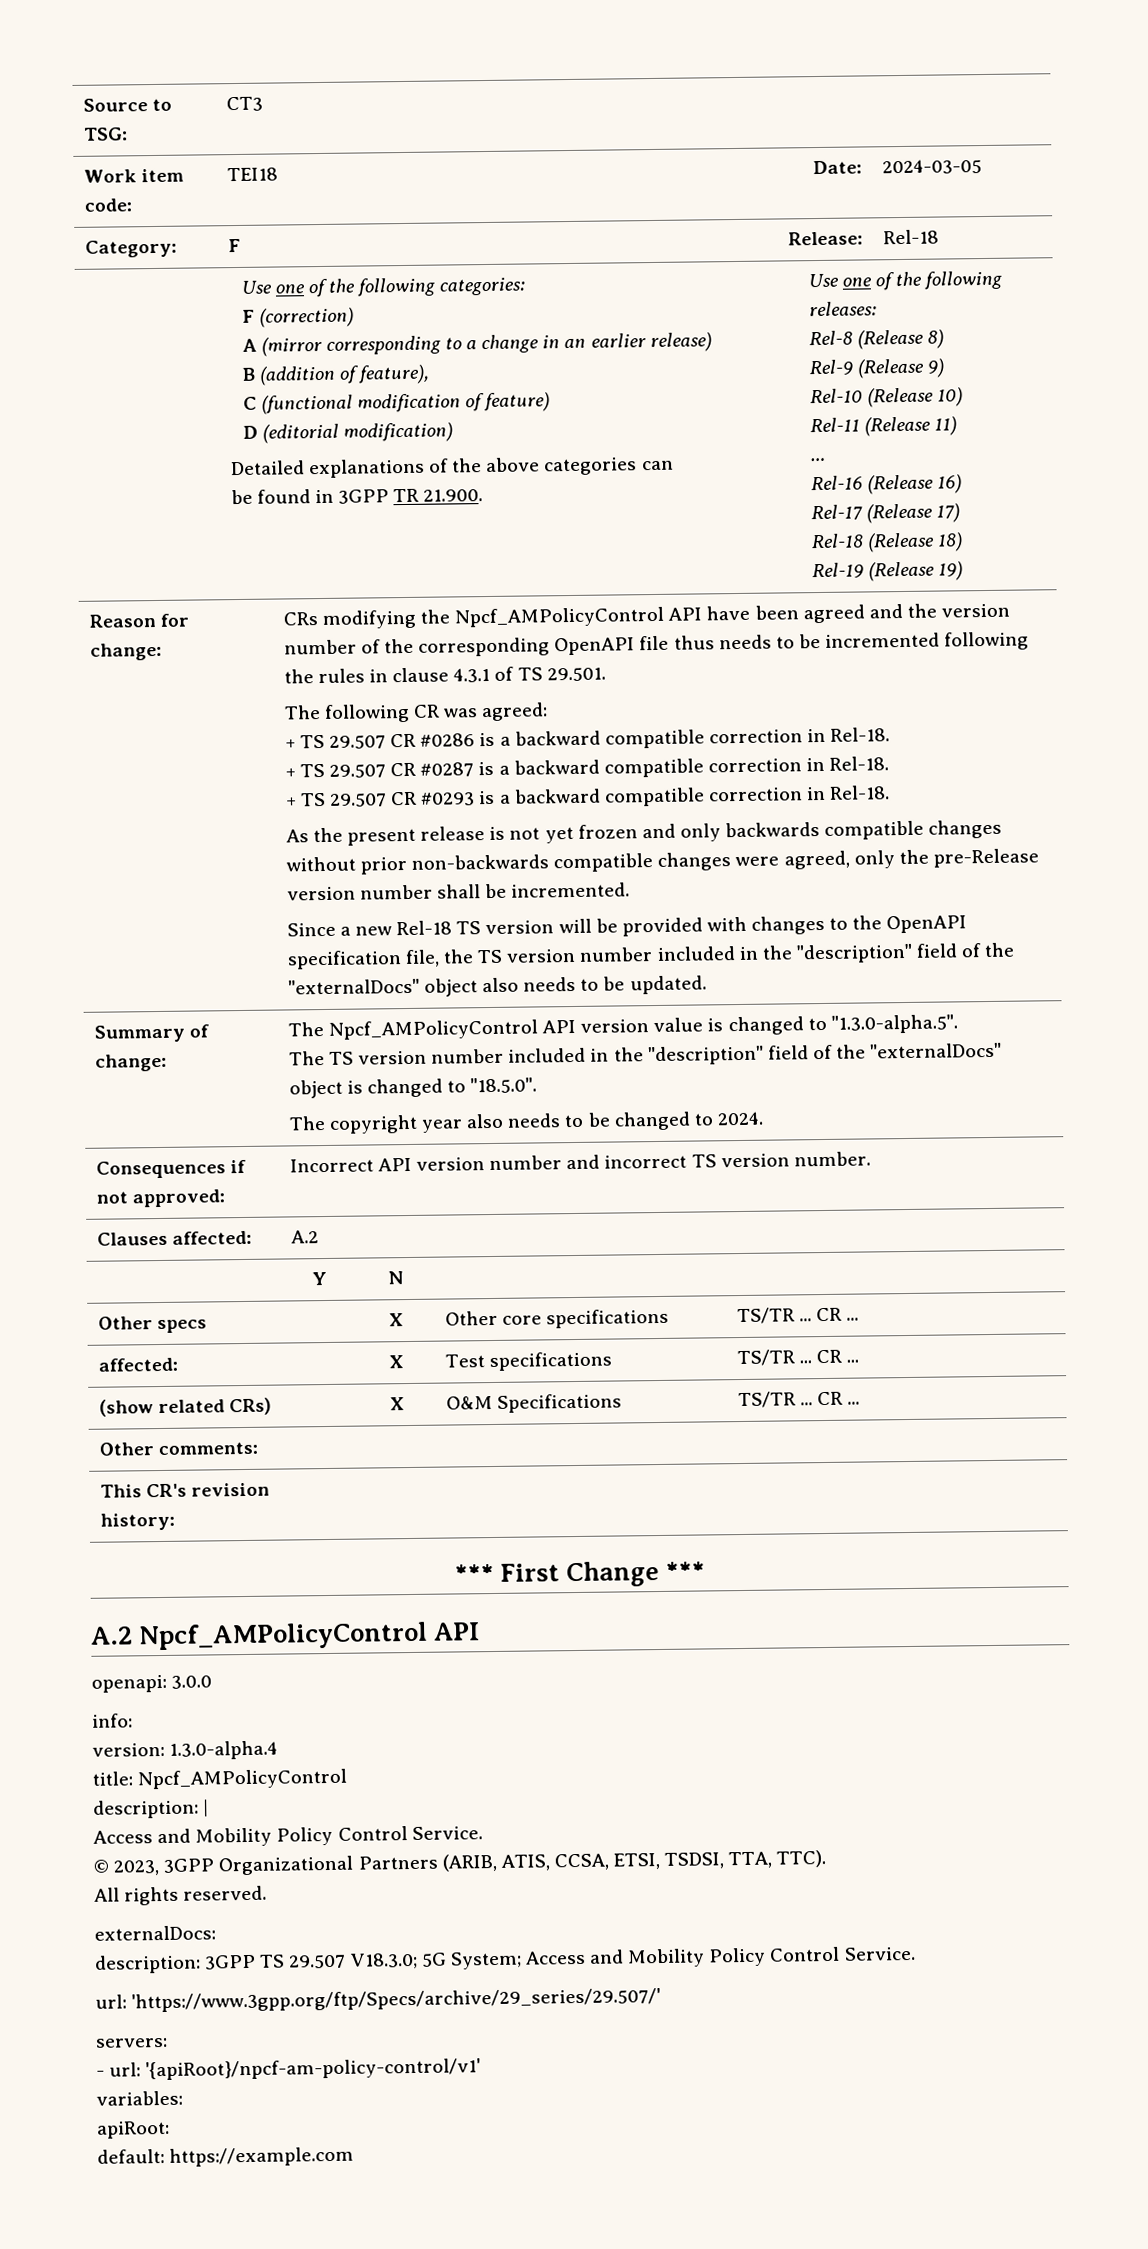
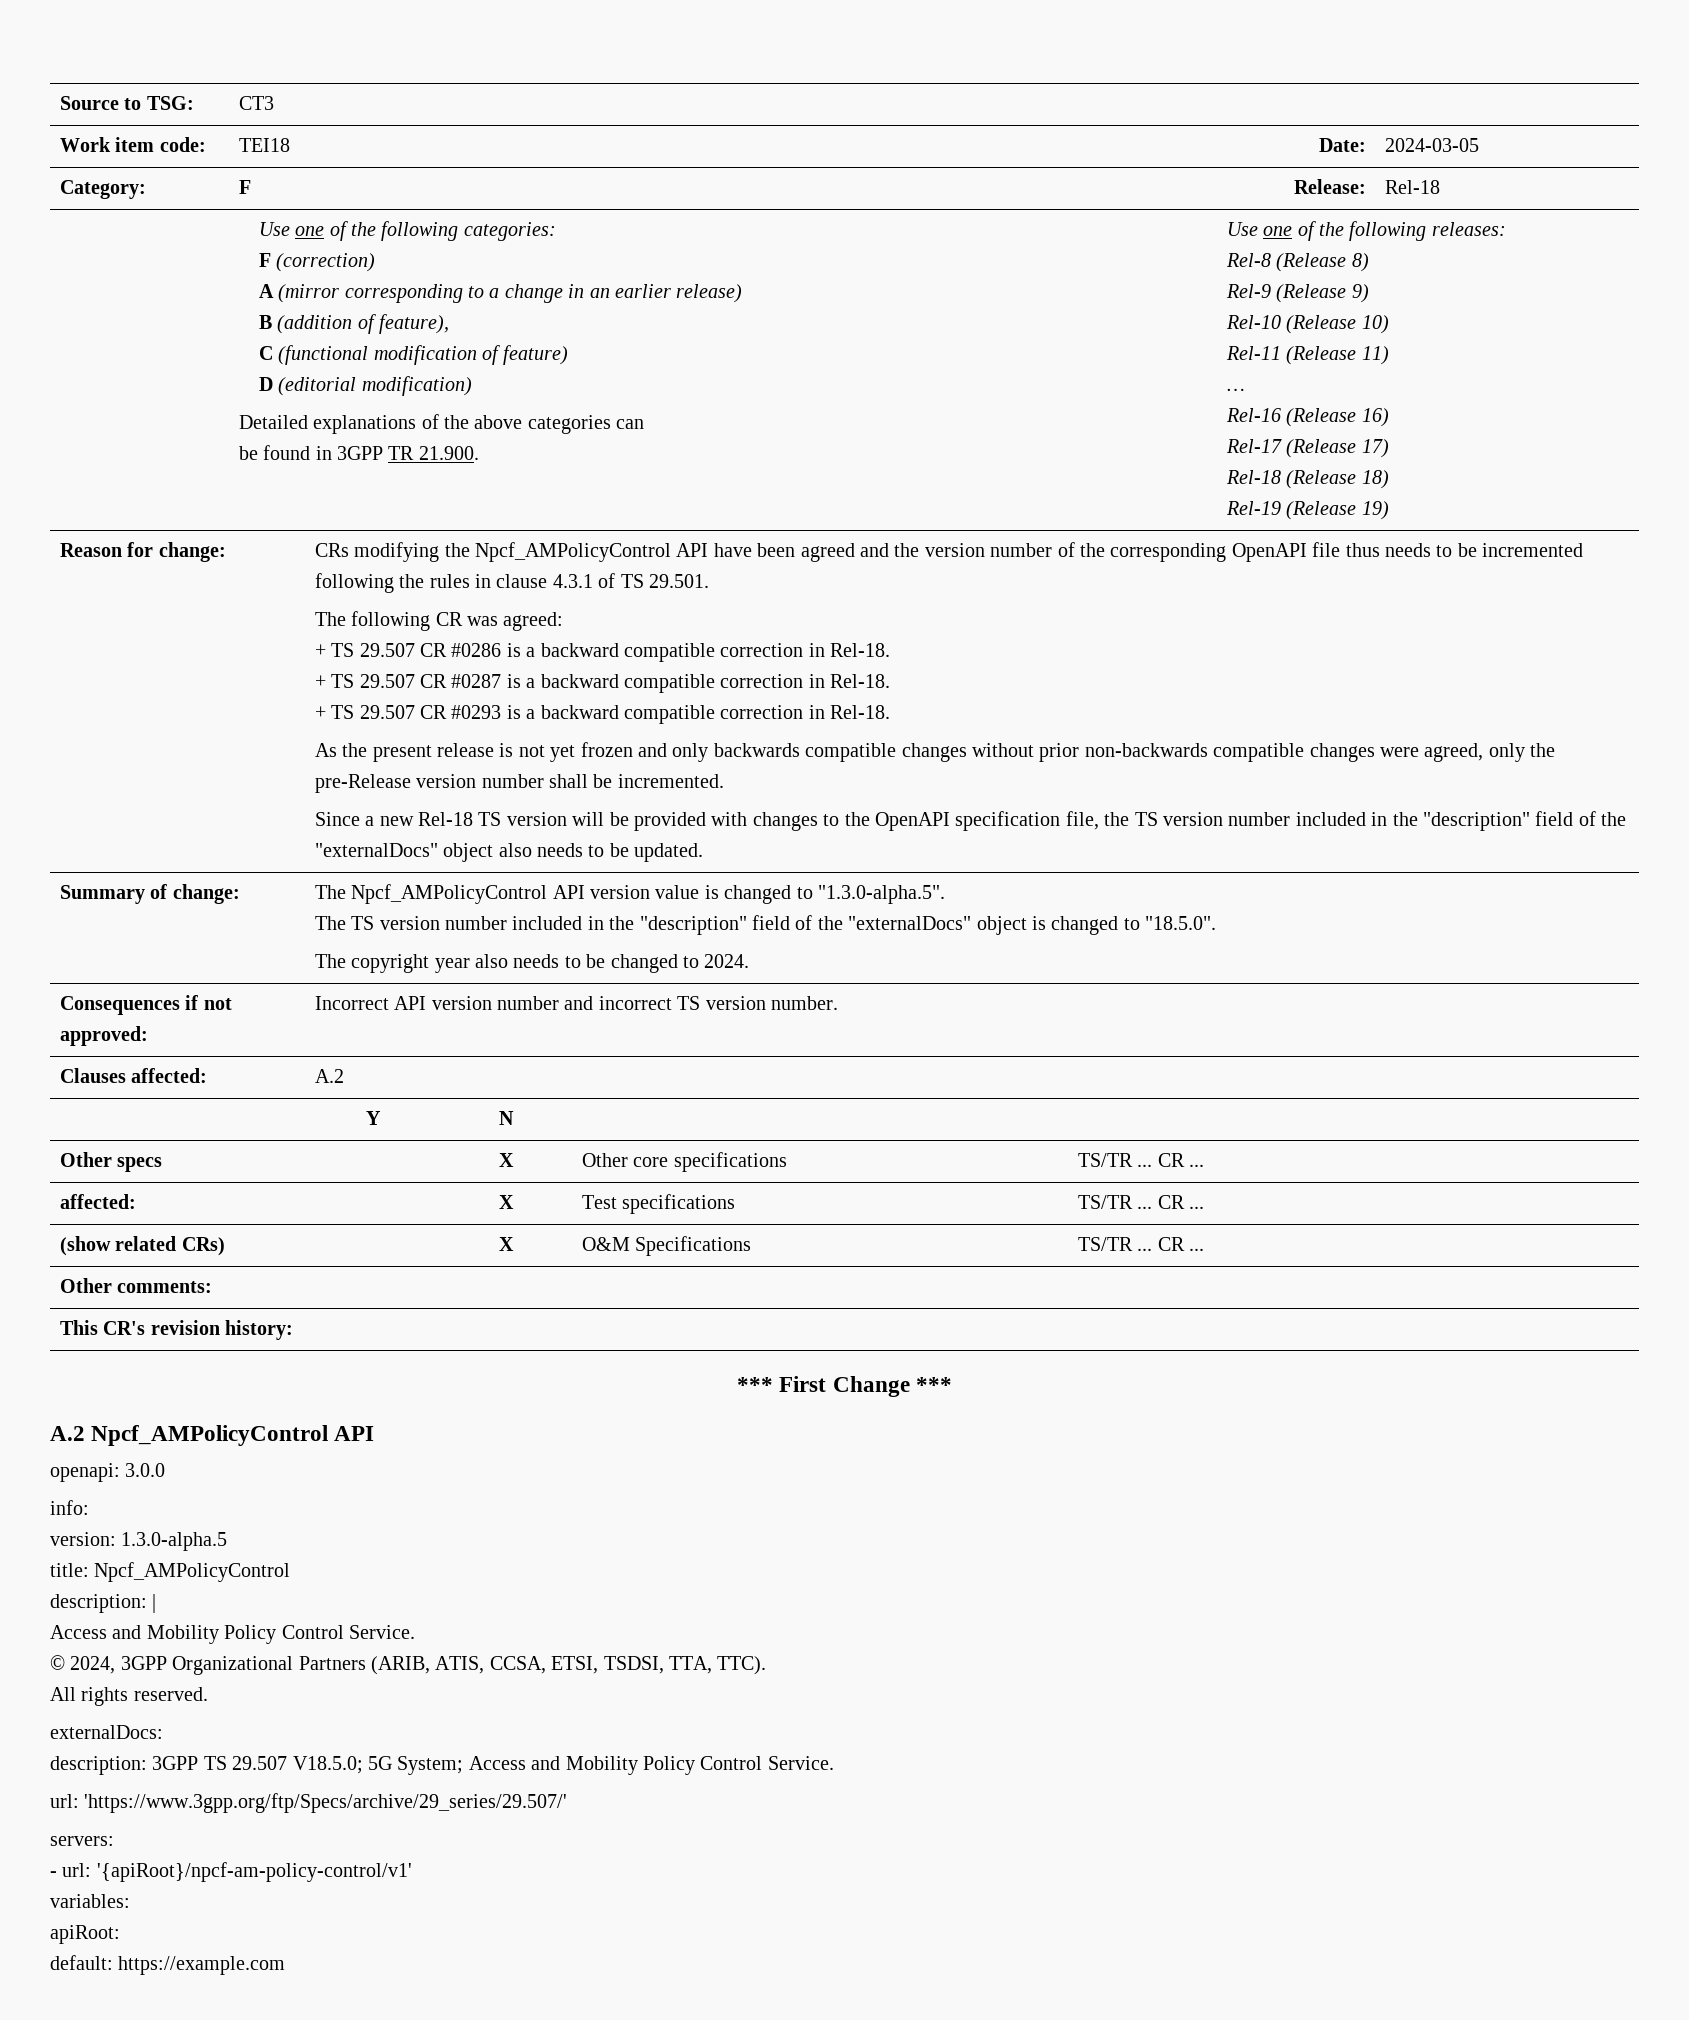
[169,1740,279,1760] 1.3.0-alpha.4 -> [121,1532,228,1551] 1.3.0-alpha.5
[113,1860,161,1876] 2023, -> [70,1656,116,1674] 2024,
[349,1952,418,1970] V18.3.0; -> [292,1756,363,1774] V18.5.0;

